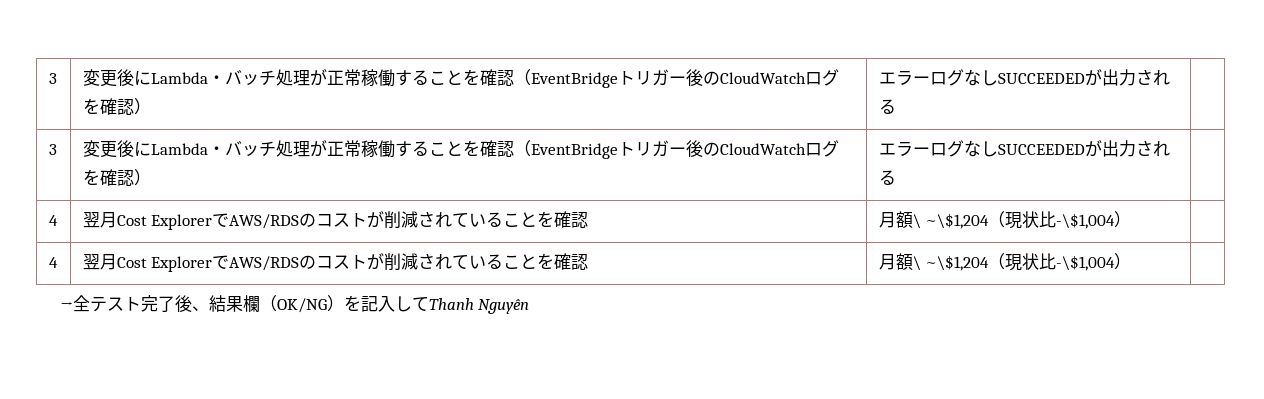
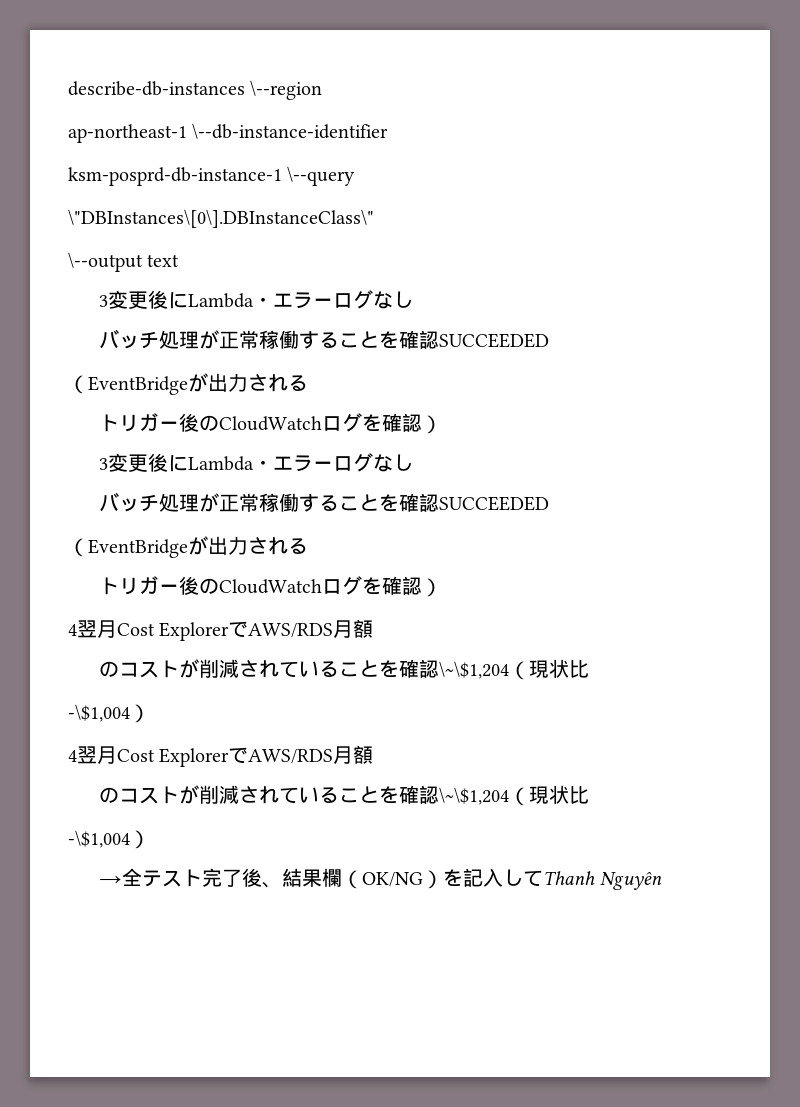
[48,73,57,84] [82,69,839,88] [82,98,151,115] [878,69,1170,86] [878,99,896,114] [48,144,57,155] [82,140,839,159] [82,169,151,186] [878,140,1170,157] [878,170,896,185] [48,215,58,226] [82,211,589,230] [878,211,1132,229] [48,257,58,268] [82,253,589,272] [878,253,1132,271] 3 | 変更後にLambda・バッチ処理が正常稼働することを確認（EventBridgeトリガー後のCloudWatchログを確認） | エラーログなしSUCCEEDEDが出力される | // 3 | 変更後にLambda・バッチ処理が正常稼働することを確認（EventBridgeトリガー後のCloudWatchログを確認） | エラーログなしSUCCEEDEDが出力される | // 4 | 翌月Cost ExplorerでAWS/RDSのコストが削減されていることを確認 | 月額\ ~\$1,204（現状比-\$1,004） | // 4 | 翌月Cost ExplorerでAWS/RDSのコストが削減されていることを確認 | 月額\ ~\$1,204（現状比-\$1,004） | -> [68,80,323,100] [68,123,389,143] [68,166,356,186] [68,209,374,228] [68,252,180,272] [99,290,414,309] [99,329,550,349] [68,373,308,395] [99,413,443,434] [99,453,414,472] [99,492,550,512] [68,536,308,558] [99,576,443,597] [68,619,374,641] [99,659,590,680] [68,704,150,723] [68,745,374,767] [99,785,590,806] [68,830,150,849] describe-db-instances \--region // ap-northeast-1 \--db-instance-identifier // ksm-posprd-db-instance-1 \--query // \"DBInstances\[0\].DBInstanceClass\" // \--output text // 3変更後にLambda・エラーログなし // バッチ処理が正常稼働することを確認SUCCEEDED // （EventBridgeが出力される // トリガー後のCloudWatchログを確認） // 3変更後にLambda・エラーログなし // バッチ処理が正常稼働することを確認SUCCEEDED // （EventBridgeが出力される // トリガー後のCloudWatchログを確認） // 4翌月Cost ExplorerでAWS/RDS月額 // のコストが削減されていることを確認\~\$1,204（現状比 // -\$1,004） // 4翌月Cost ExplorerでAWS/RDS月額 // のコストが削減されていることを確認\~\$1,204（現状比 // -\$1,004）

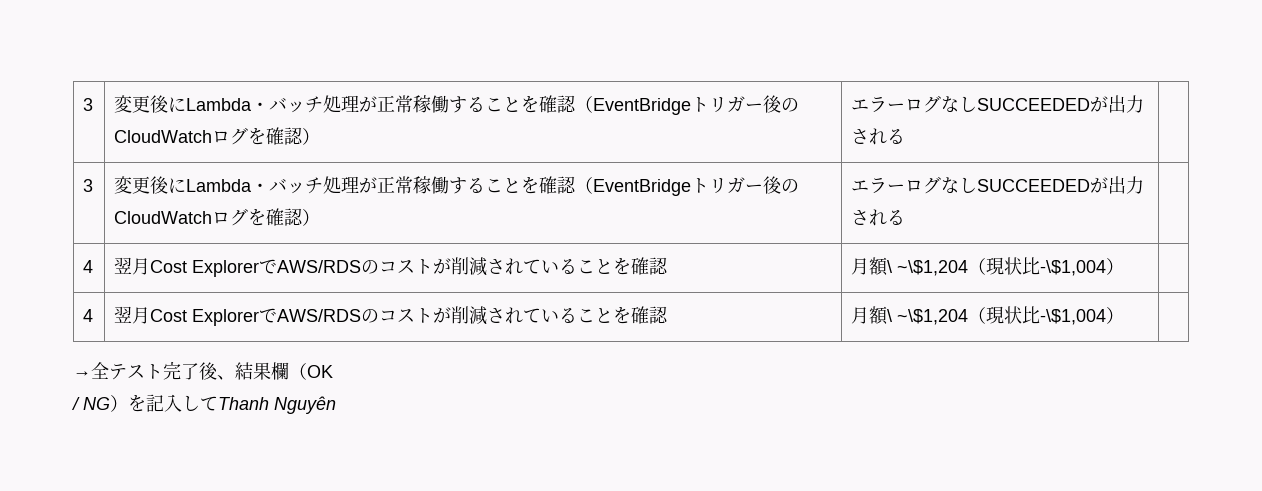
[68,80,323,100] [68,123,389,143] [68,166,356,186] [68,209,374,228] [68,252,180,272] [99,290,414,309] [99,329,550,349] [68,373,308,395] [99,413,443,434] [99,453,414,472] [99,492,550,512] [68,536,308,558] [99,576,443,597] [68,619,374,641] [99,659,590,680] [68,704,150,723] [68,745,374,767] [99,785,590,806] [68,830,150,849] describe-db-instances \--region // ap-northeast-1 \--db-instance-identifier // ksm-posprd-db-instance-1 \--query // \"DBInstances\[0\].DBInstanceClass\" // \--output text // 3変更後にLambda・エラーログなし // バッチ処理が正常稼働することを確認SUCCEEDED // （EventBridgeが出力される // トリガー後のCloudWatchログを確認） // 3変更後にLambda・エラーログなし // バッチ処理が正常稼働することを確認SUCCEEDED // （EventBridgeが出力される // トリガー後のCloudWatchログを確認） // 4翌月Cost ExplorerでAWS/RDS月額 // のコストが削減されていることを確認\~\$1,204（現状比 // -\$1,004） // 4翌月Cost ExplorerでAWS/RDS月額 // のコストが削減されていることを確認\~\$1,204（現状比 // -\$1,004） -> [83,98,94,111] [114,95,800,115] [114,127,321,145] [851,95,1145,113] [851,128,906,145] [83,179,94,192] [114,176,800,196] [114,208,321,226] [851,176,1145,194] [851,209,906,226] [83,260,94,273] [114,257,669,277] [851,257,1125,276] [83,309,94,322] [114,306,669,326] [851,306,1125,325] 3 | 変更後にLambda・バッチ処理が正常稼働することを確認（EventBridgeトリガー後のCloudWatchログを確認） | エラーログなしSUCCEEDEDが出力される | // 3 | 変更後にLambda・バッチ処理が正常稼働することを確認（EventBridgeトリガー後のCloudWatchログを確認） | エラーログなしSUCCEEDEDが出力される | // 4 | 翌月Cost ExplorerでAWS/RDSのコストが削減されていることを確認 | 月額\ ~\$1,204（現状比-\$1,004） | // 4 | 翌月Cost ExplorerでAWS/RDSのコストが削減されていることを確認 | 月額\ ~\$1,204（現状比-\$1,004） |
[362,872,424,887] OK/NG -> [307,365,333,378] [71,397,110,410] OK // / NG

